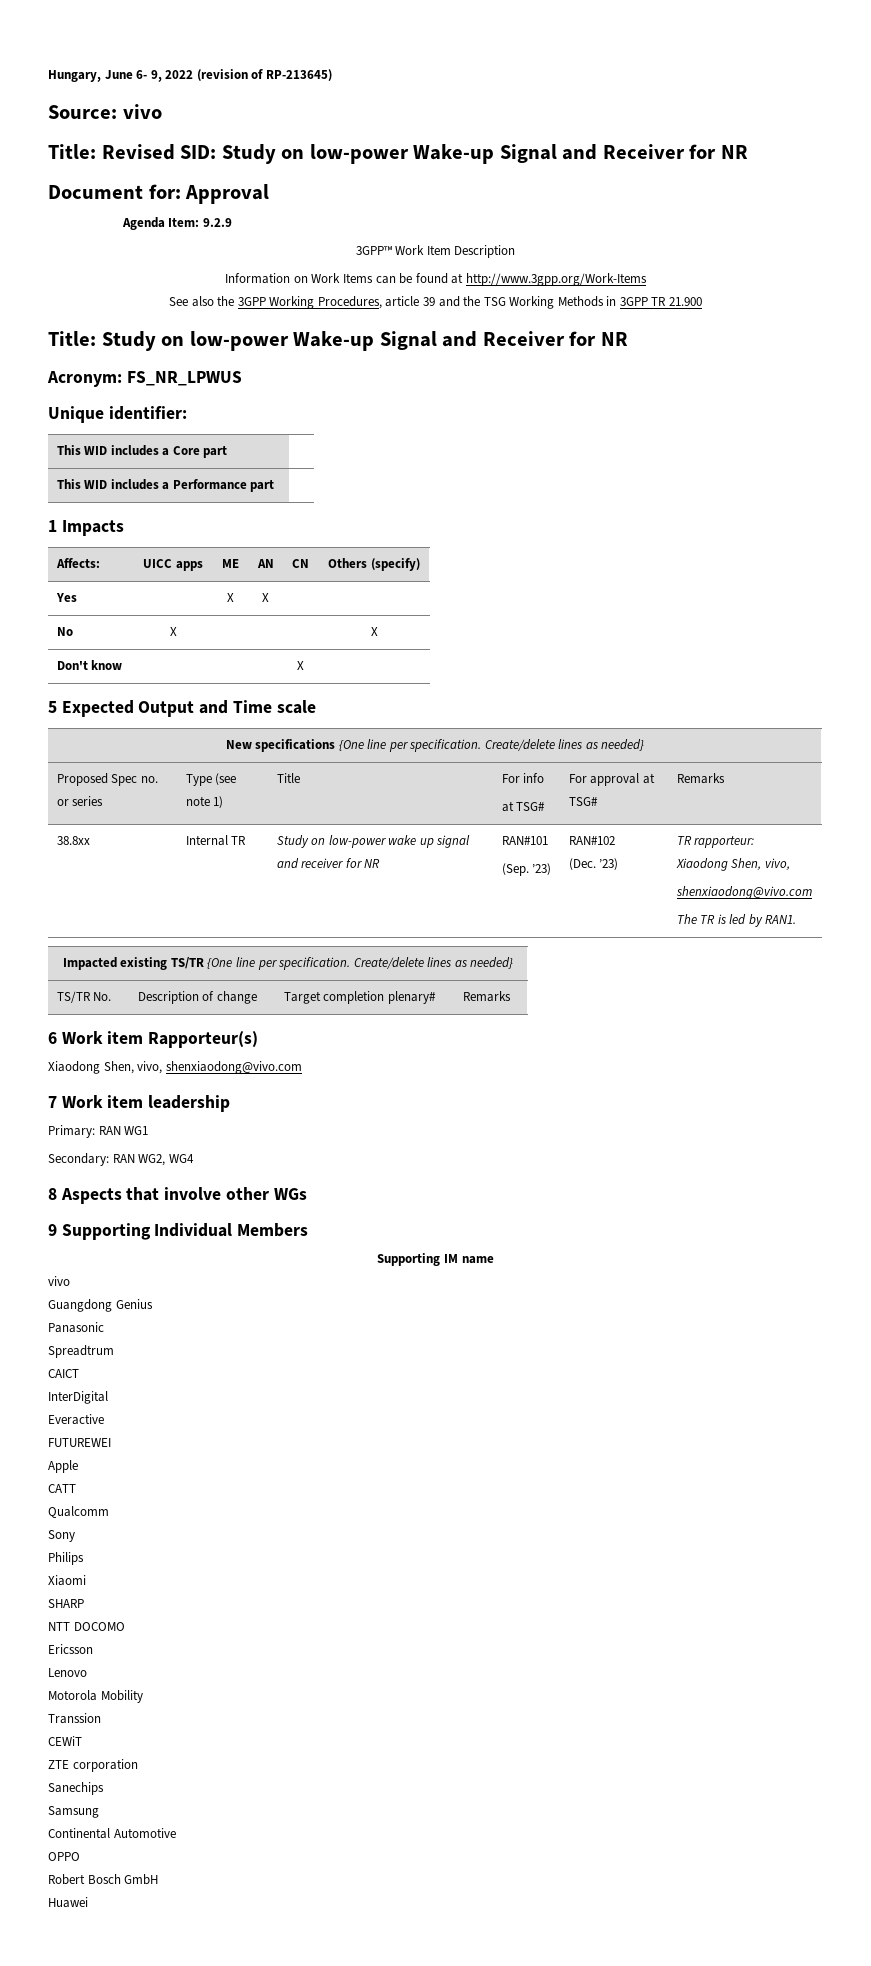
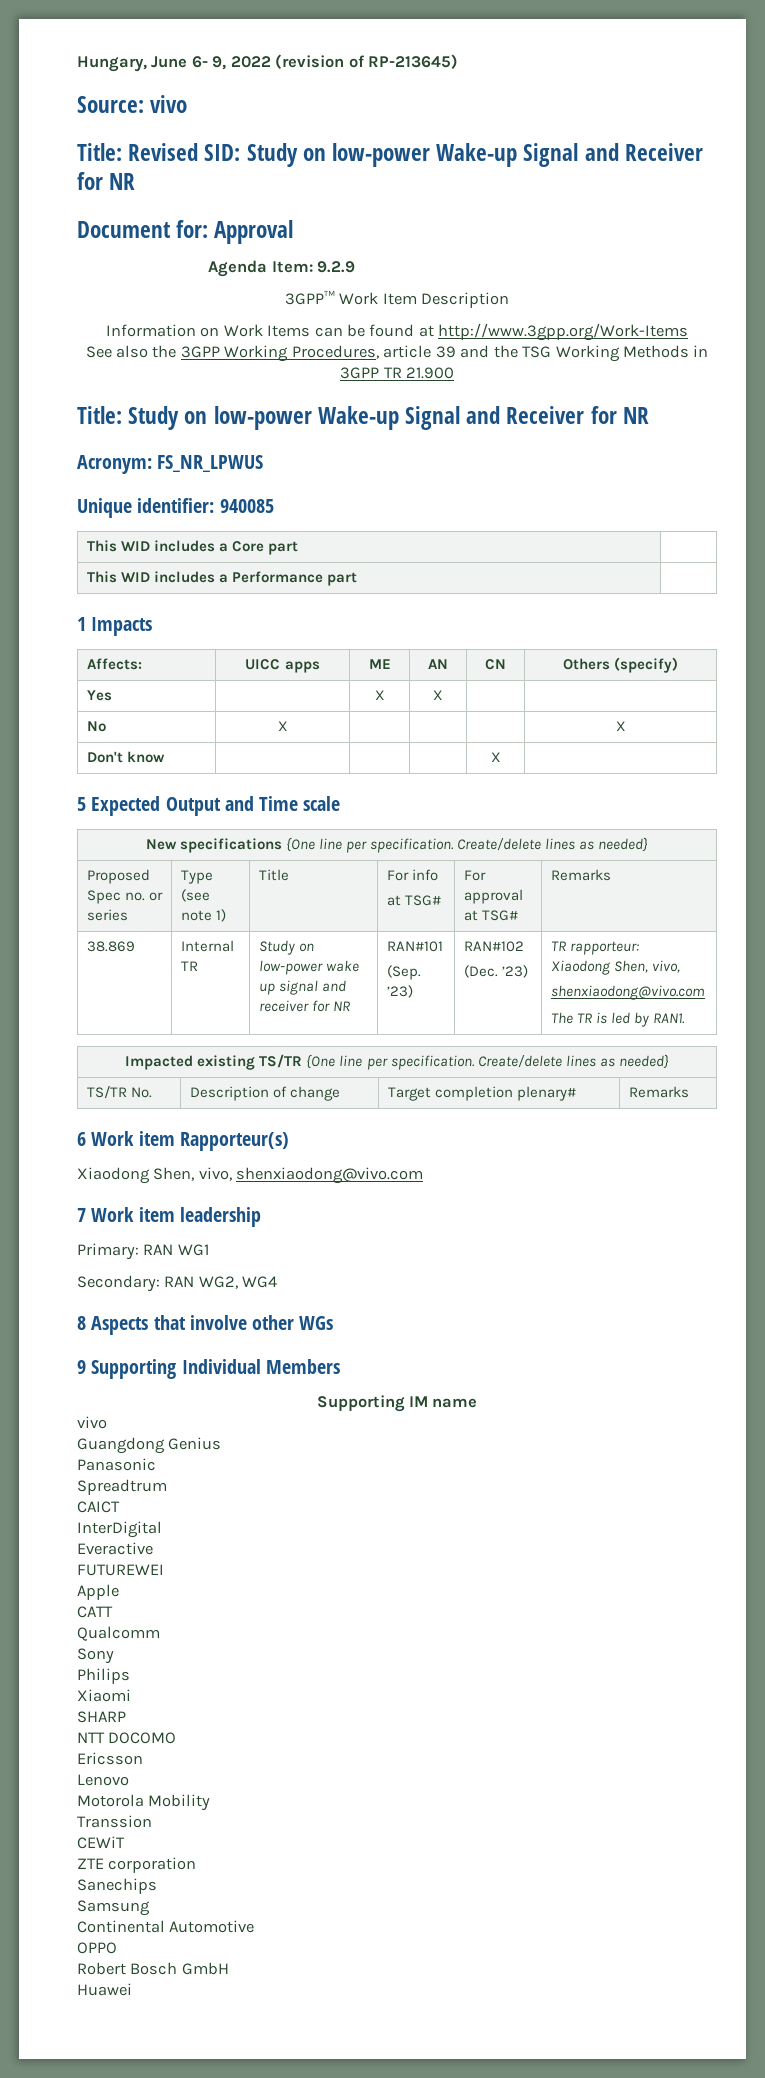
(187, 413) none -> [219,499,274,513] 940085
[56,836,90,845] 38.8xx -> [86,941,135,952] 38.869

